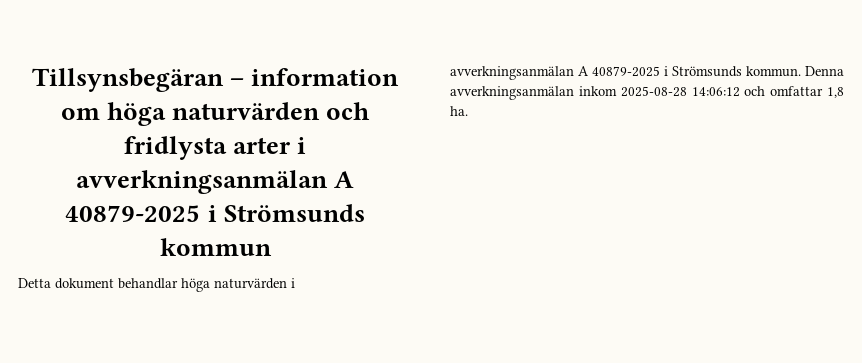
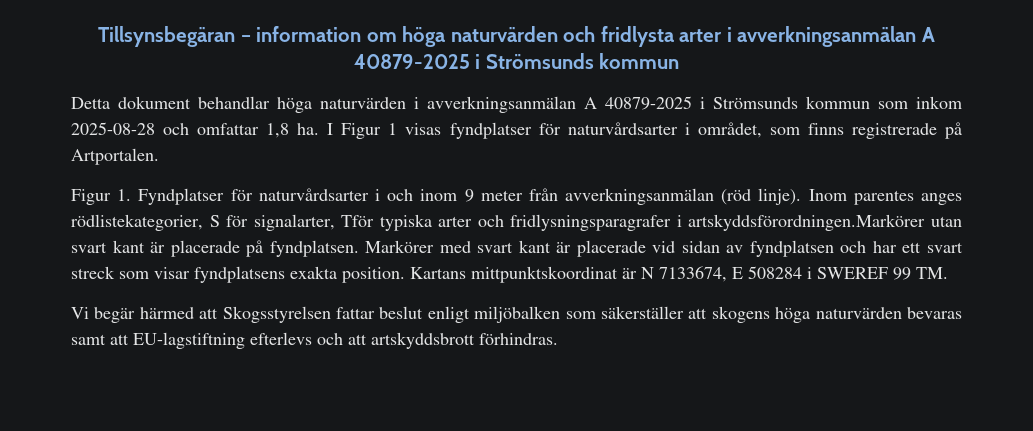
[746,66,844,77] [450,86,574,100] kommun. Denna avverkningsanmälan -> [806,96,908,109] kommun som
[691,87,740,97] 14:06:12 -> (155, 128) none
(468, 111) none -> [327,122,962,139] [71,148,159,165] [71,188,962,205] [71,214,962,231] [71,240,963,257] [71,266,948,283] [71,306,962,323] [71,332,558,349] I Figur 1 visas fyndplatser för naturvårdsarter i området, som finns registrerade på Artportalen. // Figur 1. Fyndplatser för naturvårdsarter i och inom 9 meter från avverkningsanmälan (röd linje). Inom parentes anges rödlistekategorier, S för signalarter, Tför typiska arter och fridlysningsparagrafer i artskyddsförordningen.Markörer utan svart kant är placerade på fyndplatsen. Markörer med svart kant är placerade vid sidan av fyndplatsen och har ett svart streck som visar fyndplatsens exakta position. Kartans mittpunktskoordinat är N 7133674, E 508284 i SWEREF 99 TM. // Vi begär härmed att Skogsstyrelsen fattar beslut enligt miljöbalken som säkerställer att skogens höga naturvärden bevaras samt att EU-lagstiftning efterlevs och att artskyddsbrott förhindras.

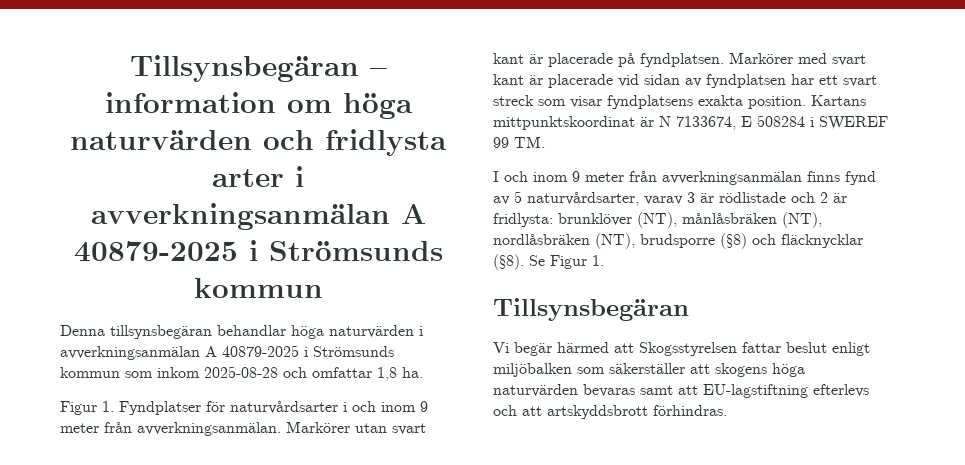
[71,96,191,109] Detta dokument -> [60,325,212,339] Denna tillsynsbegäran
[327,122,962,139] [71,148,159,165] I Figur 1 visas fyndplatser för naturvårdsarter i området, som finns registrerade på Artportalen. -> (423, 372) none
[565,188,962,205] [71,214,926,231] avverkningsanmälan (röd linje). Inom parentes anges rödlistekategorier, S för signalarter, Tför typiska arter och fridlysningsparagrafer i artskyddsförordningen.Markörer -> [137,421,350,436] avverkningsanmälan. Markörer
[840,241,867,253] och -> (786, 81) none
(948, 273) none -> [493,171,876,185] [493,191,847,206] [493,212,822,228] [493,233,863,249] [493,254,604,270] [493,298,689,321] // I och inom 9 meter från avverkningsanmälan finns fynd av 5 naturvårdsarter, varav 3 är rödlistade och 2 är fridlysta: brunklöver (NT), månlåsbräken (NT), nordlåsbräken (NT), brudsporre (§8) och fläcknycklar (§8). Se Figur 1. // Tillsynsbegäran

